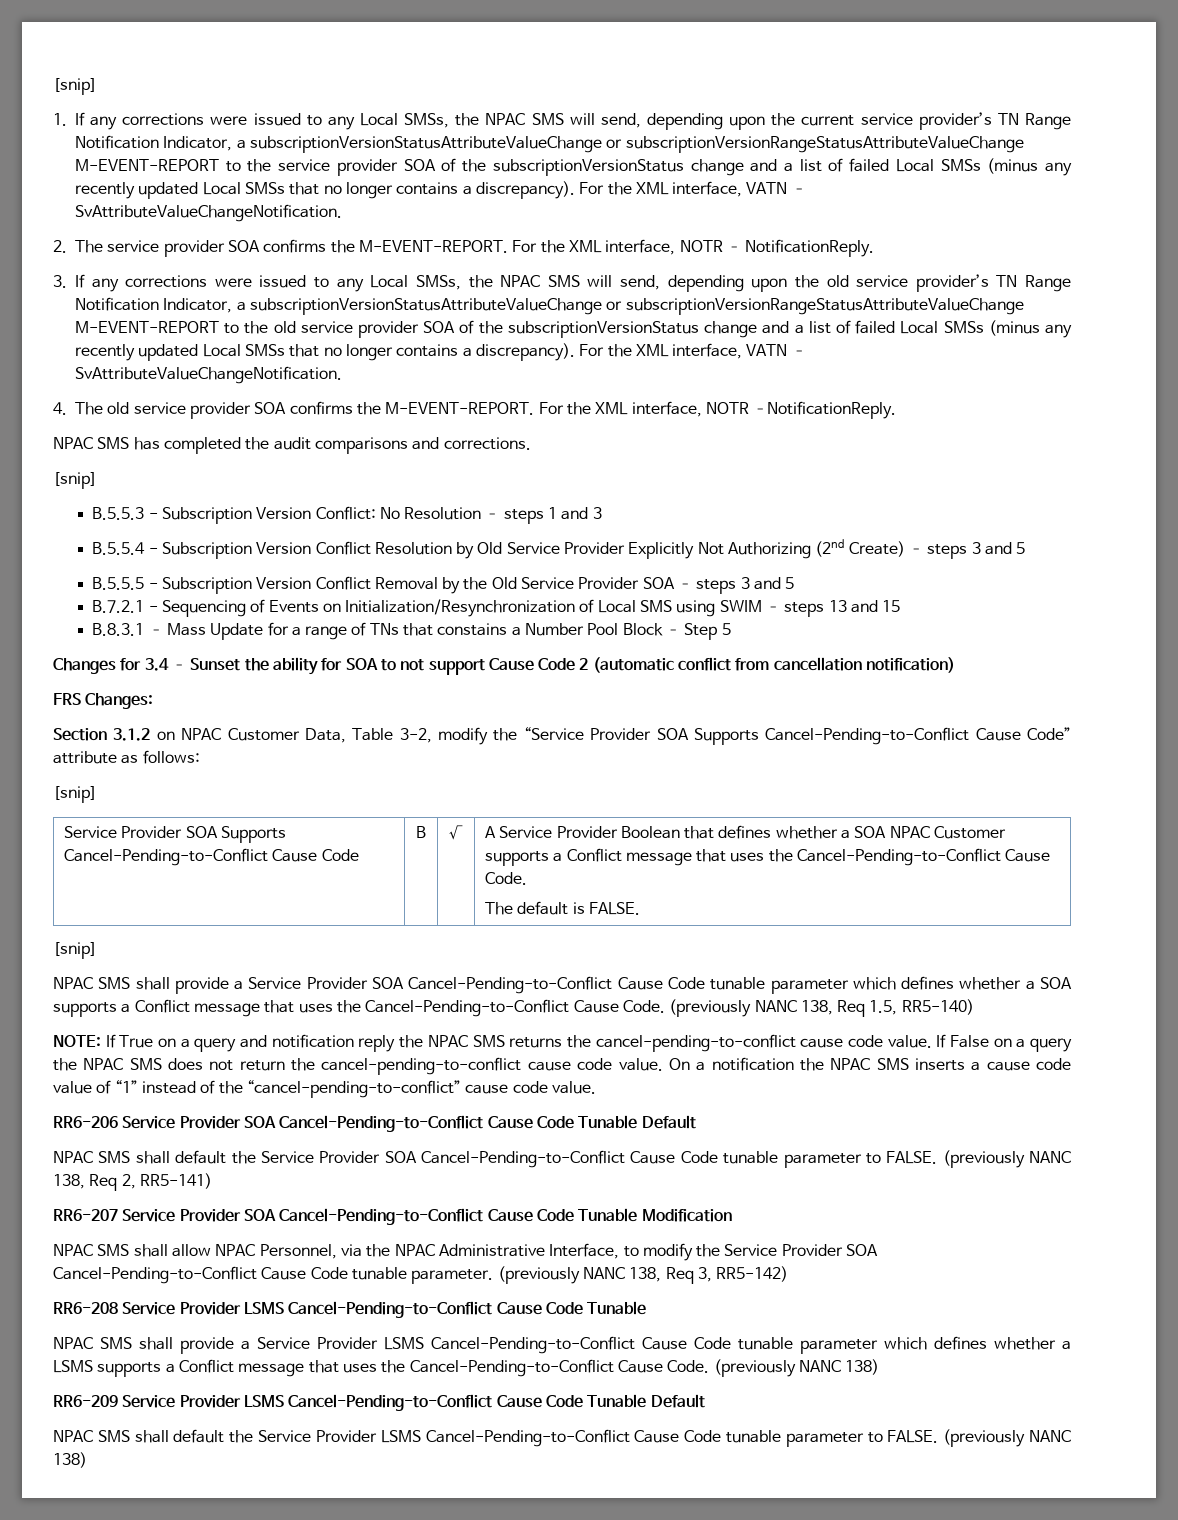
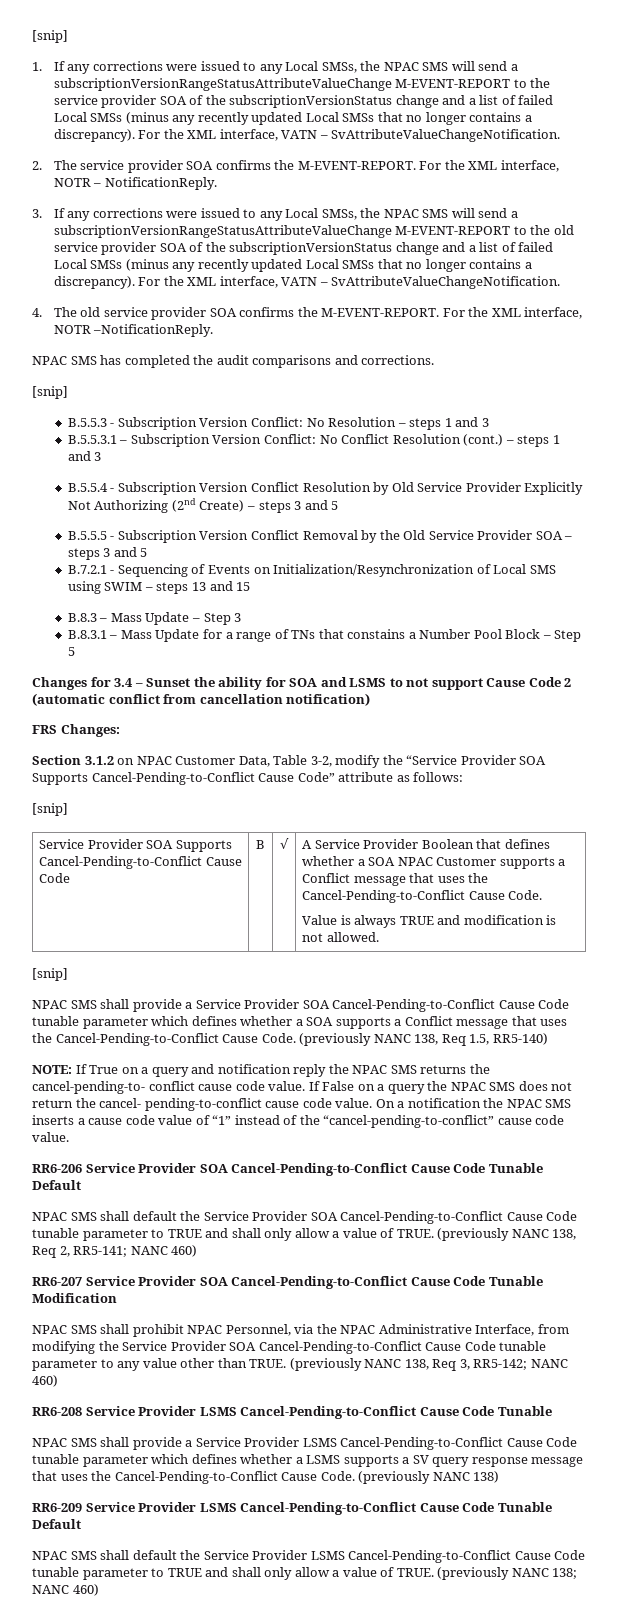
[600,112,1071,130] [75,135,623,153] send, depending upon the current service provider’s TN Range Notification Indicator, a subscriptionVersionStatusAttributeValueChange or -> [478,61,518,71] send a
[620,274,1071,292] [75,297,623,315] send, depending upon the old service provider’s TN Range Notification Indicator, a subscriptionVersionStatusAttributeValueChange or -> [478,208,518,218] send a
(602, 513) none -> [67,434,560,447] [67,451,102,461] // B.5.5.3.1 – Subscription Version Conflict: No Conflict Resolution (cont.) – steps 1 and 3
(901, 606) none -> [67,612,242,625] // B.8.3 – Mass Update – Step 3
(378, 664) none -> [320,677,387,687] and LSMS
[484,901,640,915] The default is FALSE. -> [302,915,557,928] [302,932,379,942] Value is always TRUE and modification is not allowed.
[595,1034,796,1052] cancel-pending-to-conflict -> [32,1081,195,1094] cancel-pending-to- conflict
[321,1057,522,1075] cancel-pending-to-conflict -> [99,1098,262,1111] cancel- pending-to-conflict
[886,1151,938,1164] FALSE. -> [167,1228,434,1241] TRUE and shall only allow a value of TRUE.
[139,1173,212,1189] RR5-141) -> [73,1245,198,1257] RR5-141; NANC 460)
[171,1244,211,1257] allow -> [132,1324,184,1337] prohibit
[623,1243,879,1261] [53,1266,494,1284] to modify the Service Provider SOA Cancel-Pending-to-Conflict Cause Code tunable parameter. -> [537,1324,569,1334] [32,1341,547,1354] [32,1358,287,1371] from modifying the Service Provider SOA Cancel-Pending-to-Conflict Cause Code tunable parameter to any value other than TRUE.
[716,1266,789,1282] RR5-142) -> [473,1359,568,1370] [32,1375,58,1387] RR5-142; NANC 460)
[178,1359,234,1373] Conflict -> [412,1455,528,1467] SV query response
[887,1429,1071,1447] [53,1452,87,1468] FALSE. (previously NANC 138) -> [167,1567,578,1580] [32,1584,99,1596] TRUE and shall only allow a value of TRUE. (previously NANC 138; NANC 460)

